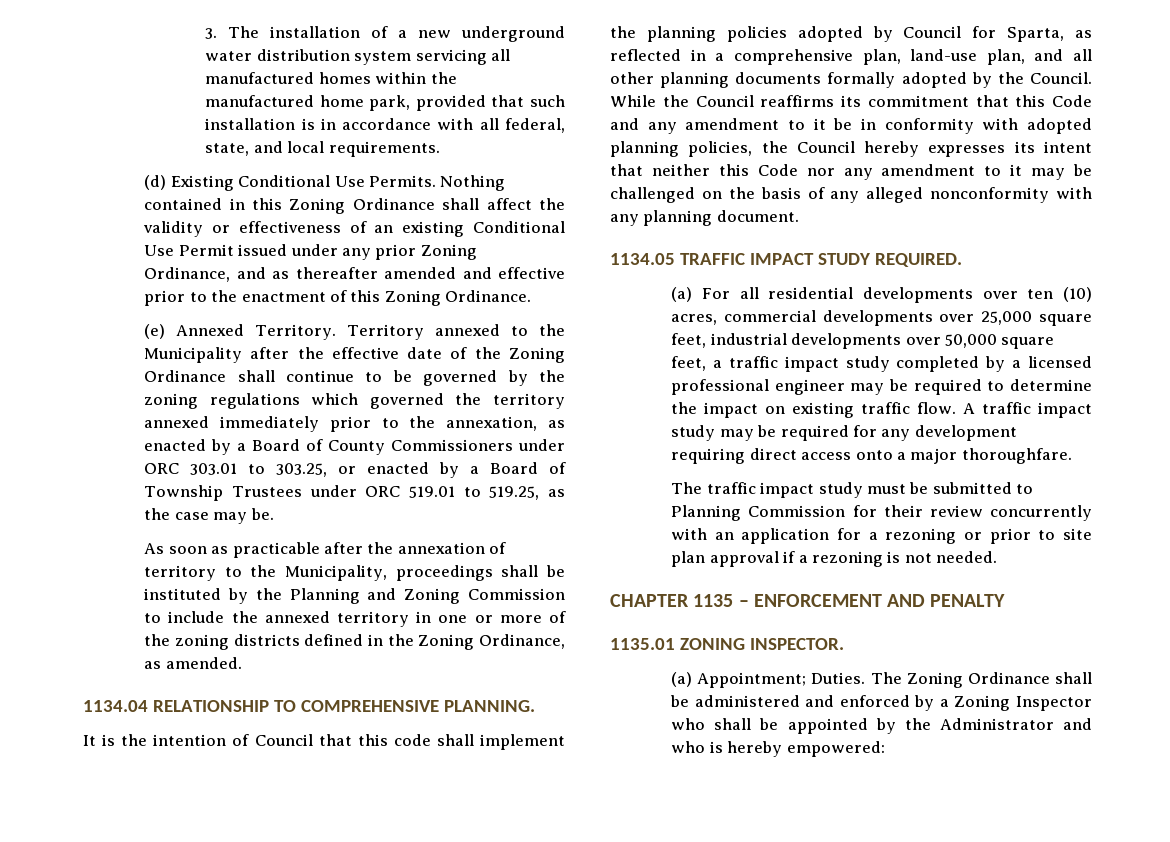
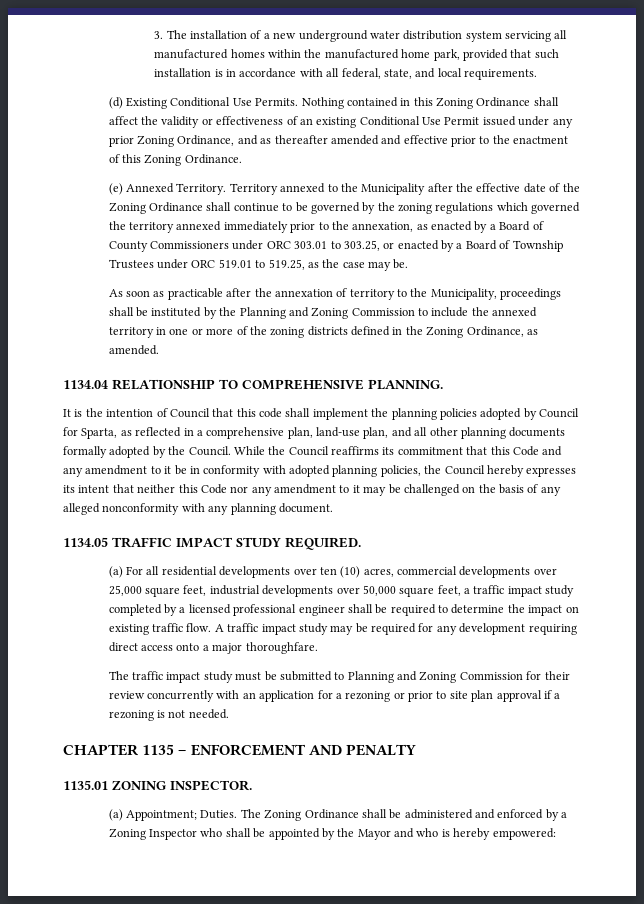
[850,383,885,395] may -> [347,604,373,613] shall
(742, 513) none -> [397,671,457,683] and Zoning
[939,718,1054,730] Administrator -> [357,829,391,840] Mayor

